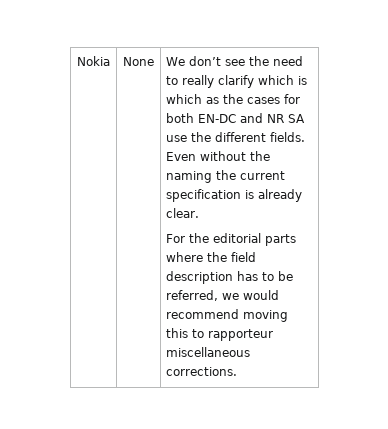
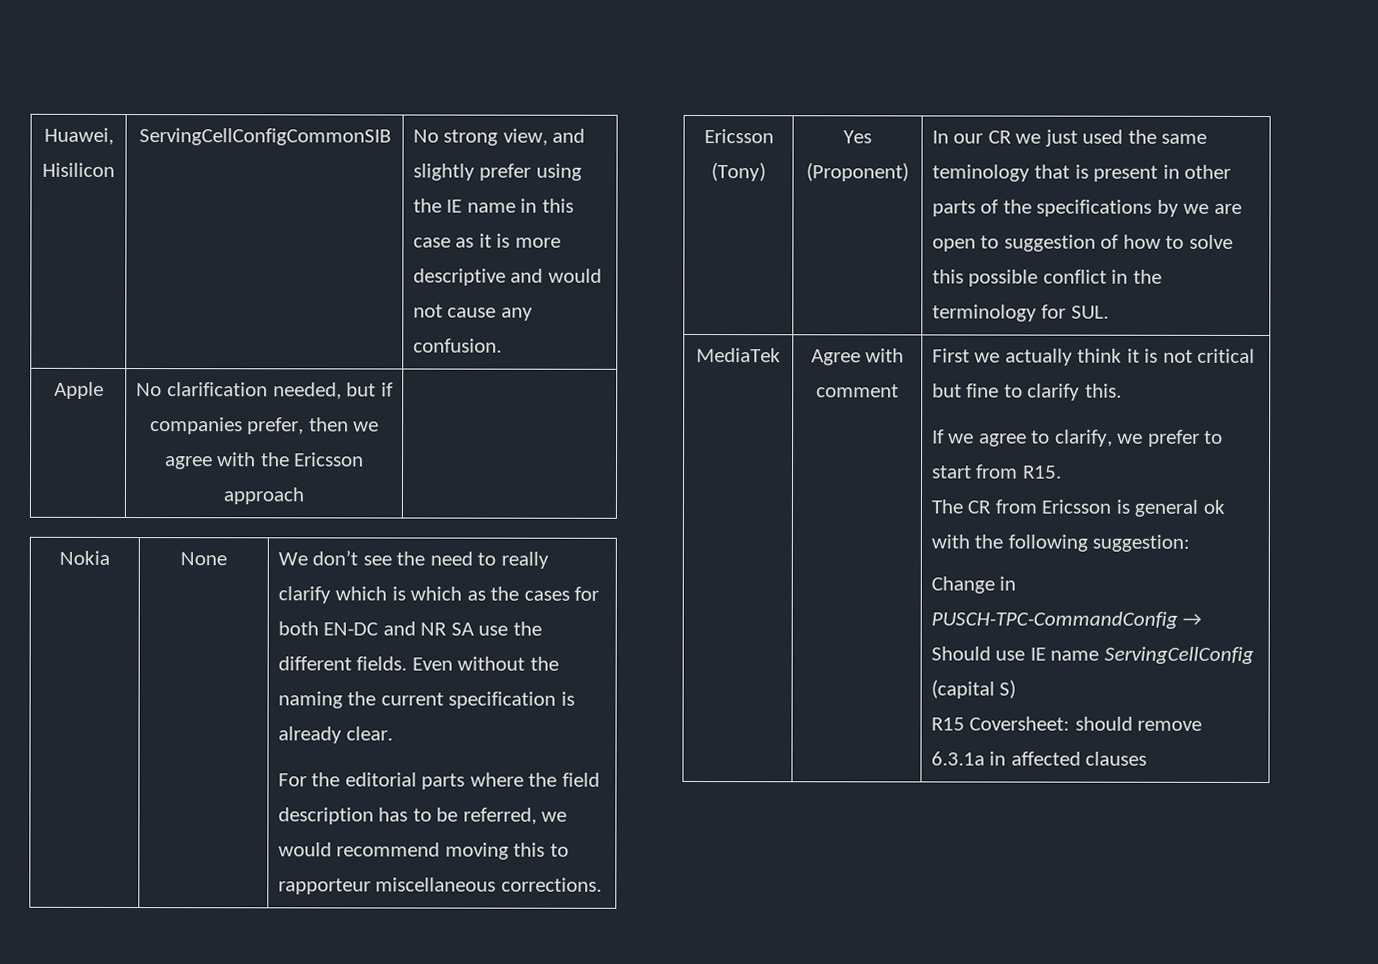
(77, 61) none -> [43,127,114,145] [42,162,115,177] [138,128,391,146] [412,128,586,146] [412,163,582,181] [412,198,574,213] [412,233,561,248] [412,268,602,286] [412,304,533,321] [412,338,502,353] [53,381,104,399] [136,382,394,400] [149,417,380,435] [164,452,365,470] [222,487,304,505] Huawei, Hisilicon | ServingCellConfigCommonSIB | No strong view, and slightly prefer using the IE name in this case as it is more descriptive and would not cause any confusion. // Apple | No clarification needed, but if companies prefer, then we agree with the Ericsson approach | //
(238, 371) none -> [703,129,774,144] [711,162,766,182] [843,130,872,144] [806,162,909,182] [931,129,1208,147] [931,164,1232,182] [931,199,1242,217] [931,234,1233,252] [931,269,1162,287] [931,304,1109,322] [696,348,781,363] [810,348,905,366] [816,384,899,398] [931,348,1256,366] [931,383,1122,401] [931,429,1224,447] [931,464,1062,479] [930,499,1225,517] [930,534,1191,552] [930,576,1017,594] [930,611,1203,629] [930,646,1254,664] [930,679,1017,699] [930,716,1203,731] [930,751,1148,766] // Ericsson (Tony) | Yes (Proponent) | In our CR we just used the same teminology that is present in other parts of the specifications by we are open to suggestion of how to solve this possible conflict in the terminology for SUL. // MediaTek | Agree with comment | First we actually think it is not critical but fine to clarify this. // If we agree to clarify, we prefer to start from R15. // The CR from Ericsson is general ok with the following suggestion: // Change in PUSCH-TPC-CommandConfig → Should use IE name ServingCellConfig (capital S) // R15 Coversheet: should remove 6.3.1a in affected clauses

